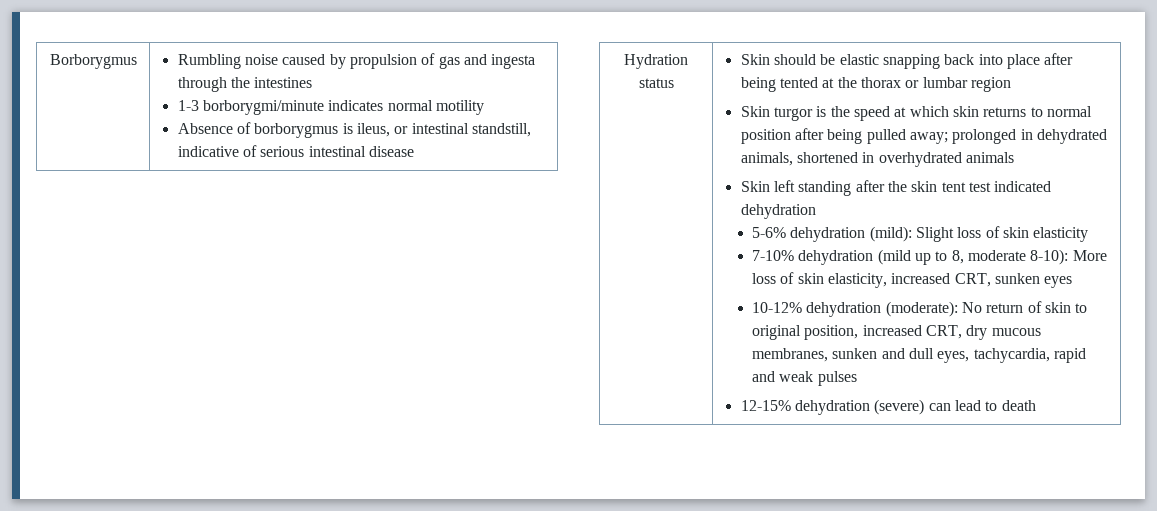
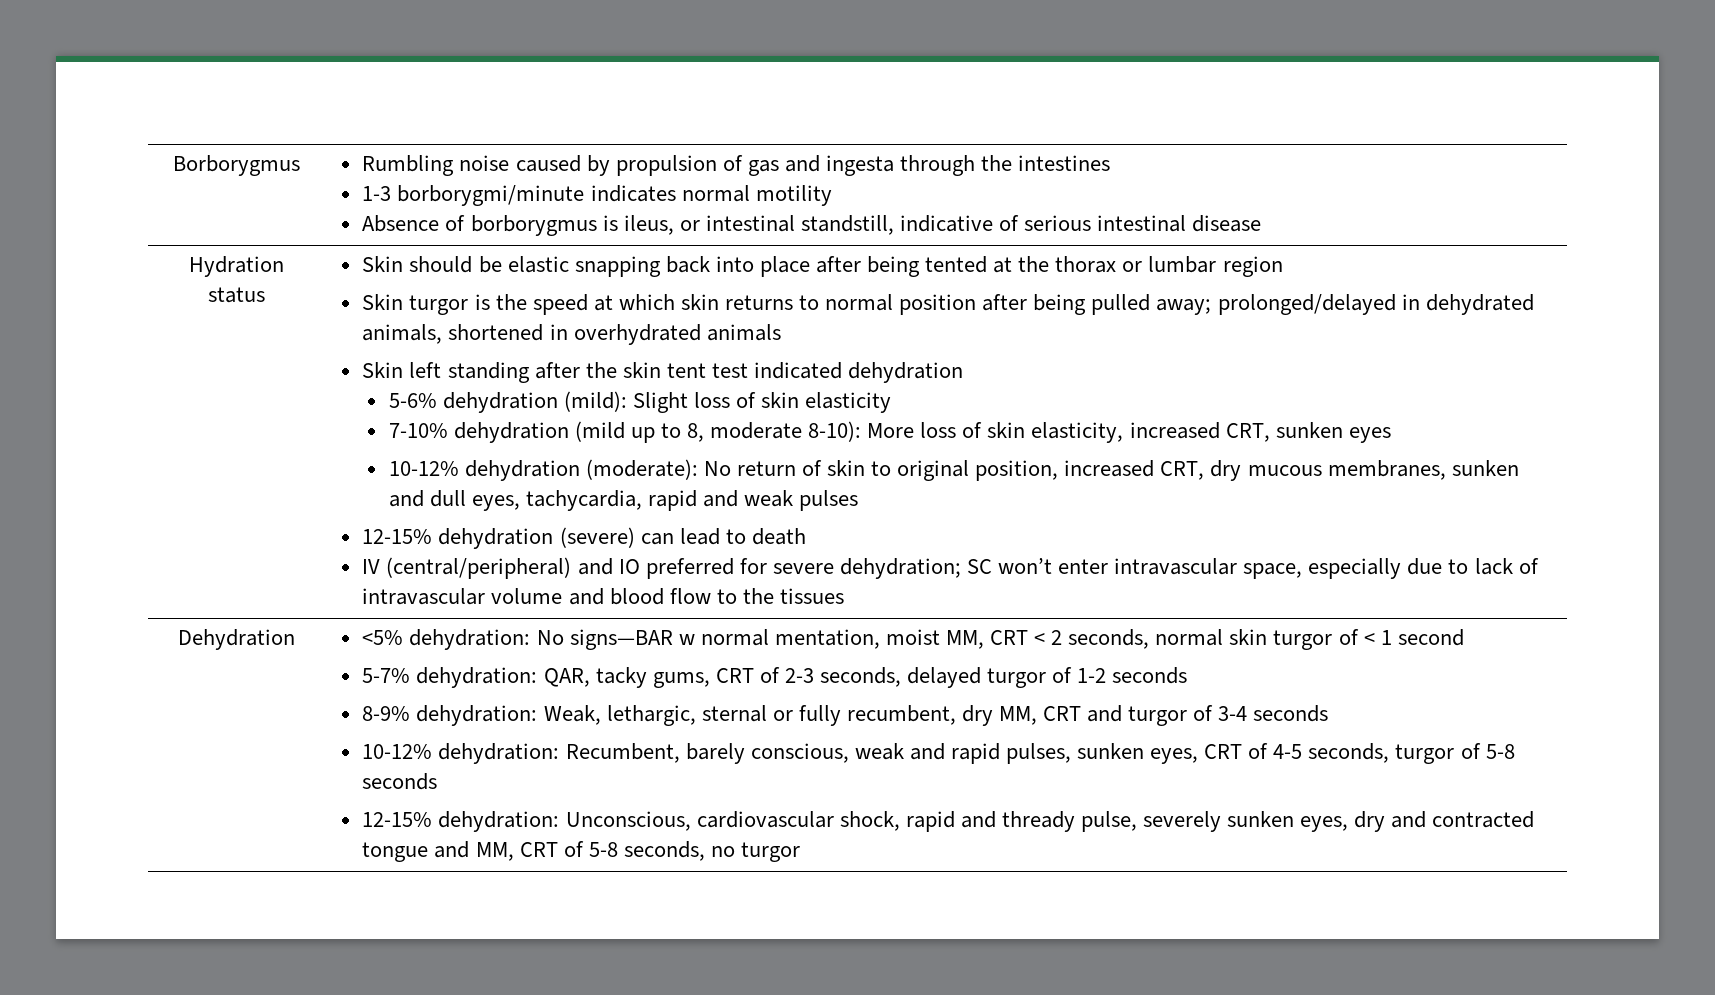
[952,129,1017,144] prolonged -> [1217,294,1396,315] prolonged/delayed
(1036, 405) none -> [362,557,1539,579] [362,588,844,605] [178,629,295,650] [362,629,1464,650] [362,667,1188,688] [362,705,1329,726] [362,743,1515,764] [362,773,438,790] [362,811,1535,832] [362,841,800,862] // IV (central/peripheral) and IO preferred for severe dehydration; SC won’t enter intravascular space, especially due to lack of intravascular volume and blood flow to the tissues // Dehydration | <5% dehydration: No signs—BAR w normal mentation, moist MM, CRT < 2 seconds, normal skin turgor of < 1 second // 5-7% dehydration: QAR, tacky gums, CRT of 2-3 seconds, delayed turgor of 1-2 seconds // 8-9% dehydration: Weak, lethargic, sternal or fully recumbent, dry MM, CRT and turgor of 3-4 seconds // 10-12% dehydration: Recumbent, barely conscious, weak and rapid pulses, sunken eyes, CRT of 4-5 seconds, turgor of 5-8 seconds // 12-15% dehydration: Unconscious, cardiovascular shock, rapid and thready pulse, severely sunken eyes, dry and contracted tongue and MM, CRT of 5-8 seconds, no turgor

